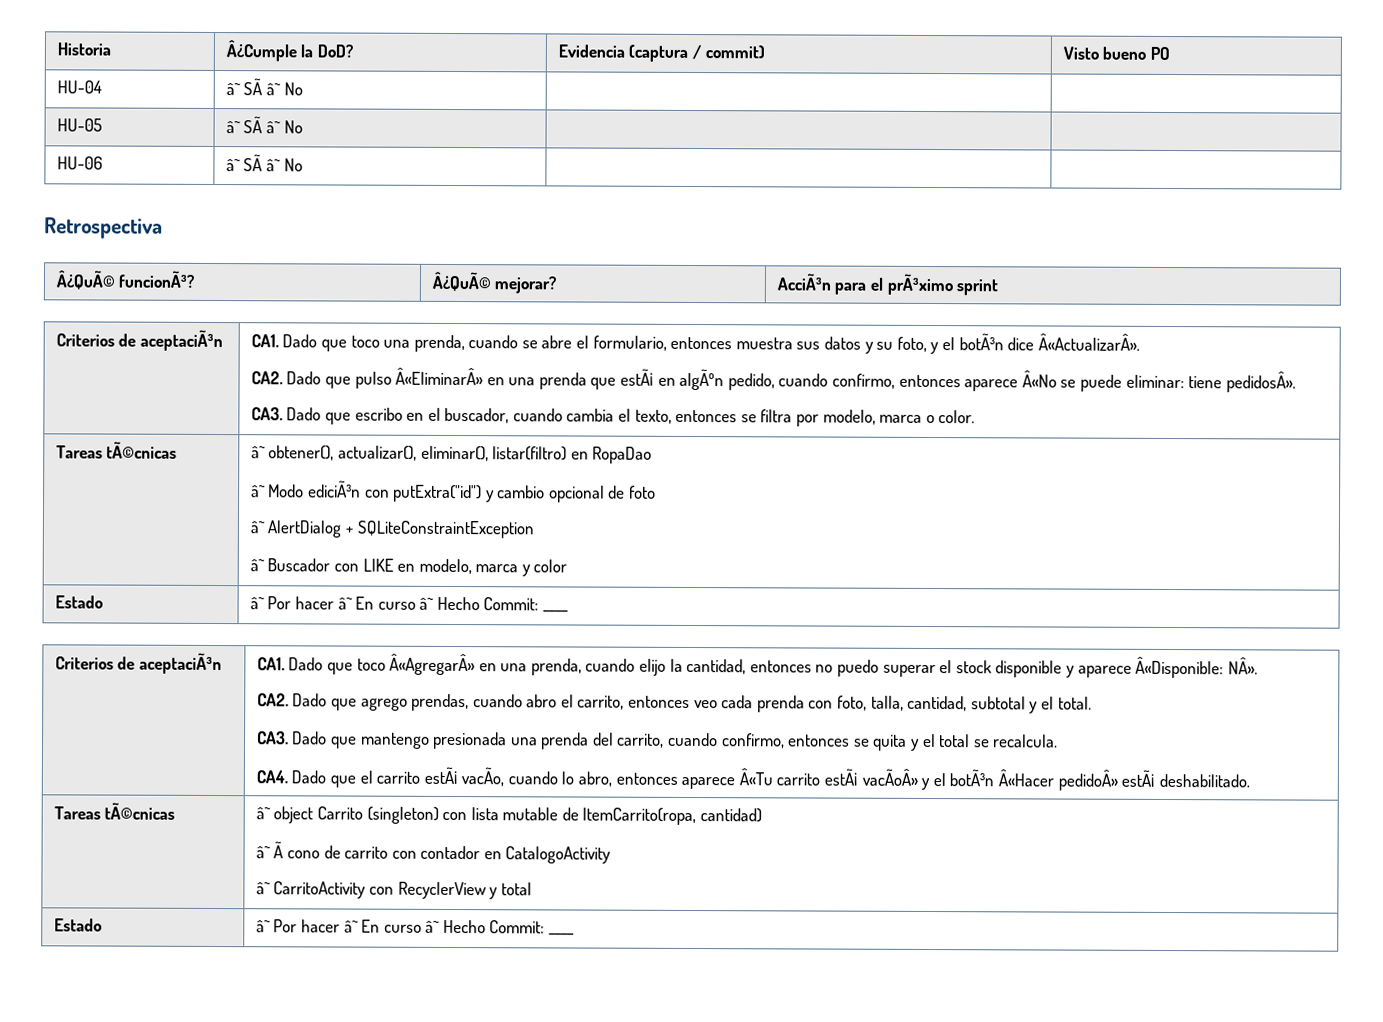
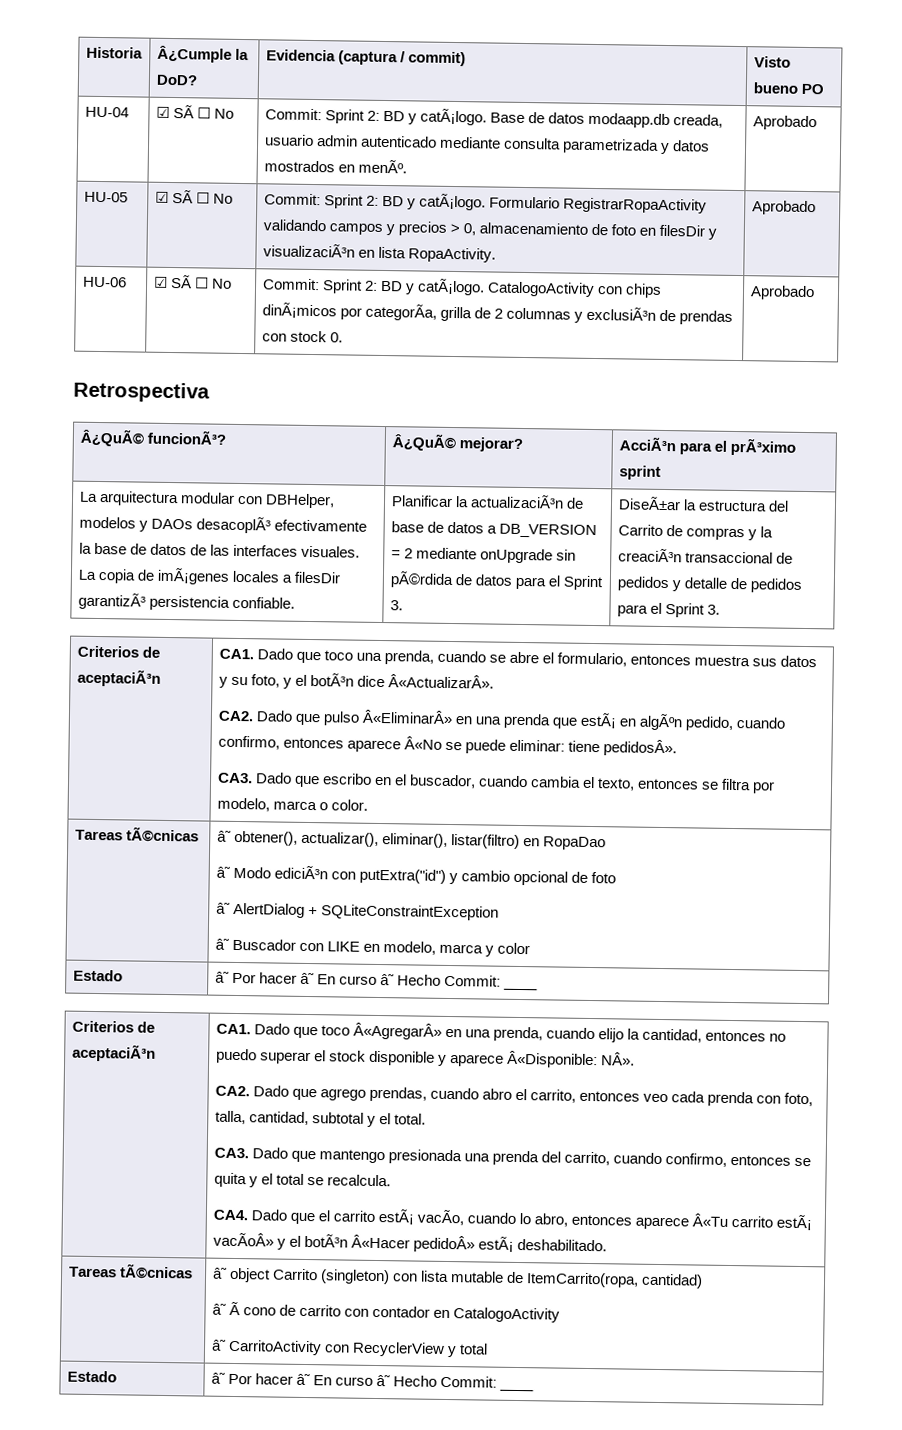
[225,78,303,96] [56,118,102,132] [225,116,303,134] [56,156,103,170] [225,154,303,172] â˜ SÃ â˜ No | | // HU-05 | â˜ SÃ â˜ No | | // HU-06 | â˜ SÃ â˜ No | | -> [155,105,234,119] [264,108,724,129] [264,134,710,155] [263,159,407,174] [752,115,817,131] [83,191,128,203] [154,189,233,204] [263,193,707,214] [262,219,718,240] [262,243,496,263] [751,200,816,216] [82,276,127,288] [153,274,232,289] [261,278,662,298] [261,302,734,325] [261,330,343,343] [749,285,815,301] ☑ SÃ ☐ No | Commit: Sprint 2: BD y catÃ¡logo. Base de datos modaapp.db creada, usuario admin autenticado mediante consulta parametrizada y datos mostrados en menÃº. | Aprobado // HU-05 | ☑ SÃ ☐ No | Commit: Sprint 2: BD y catÃ¡logo. Formulario RegistrarRopaActivity validando campos y precios > 0, almacenamiento de foto en filesDir y visualizaciÃ³n en lista RopaActivity. | Aprobado // HU-06 | ☑ SÃ ☐ No | Commit: Sprint 2: BD y catÃ¡logo. CatalogoActivity con chips dinÃ¡micos por categorÃa, grilla de 2 columnas y exclusiÃ³n de prendas con stock 0. | Aprobado
(999, 287) none -> [78,491,335,509] [78,516,367,534] [78,542,360,558] [77,567,341,585] [77,592,295,611] [390,494,584,509] [390,521,597,539] [390,547,576,564] [389,571,603,591] [389,600,403,611] [617,496,789,512] [617,524,773,541] [617,548,793,564] [616,576,802,593] [616,602,720,618] // La arquitectura modular con DBHelper, modelos y DAOs desacoplÃ³ efectivamente la base de datos de las interfaces visuales. La copia de imÃ¡genes locales a filesDir garantizÃ³ persistencia confiable. | Planificar la actualizaciÃ³n de base de datos a DB_VERSION = 2 mediante onUpgrade sin pÃ©rdida de datos para el Sprint 3. | DiseÃ±ar la estructura del Carrito de compras y la creaciÃ³n transaccional de pedidos y detalle de pedidos para el Sprint 3.

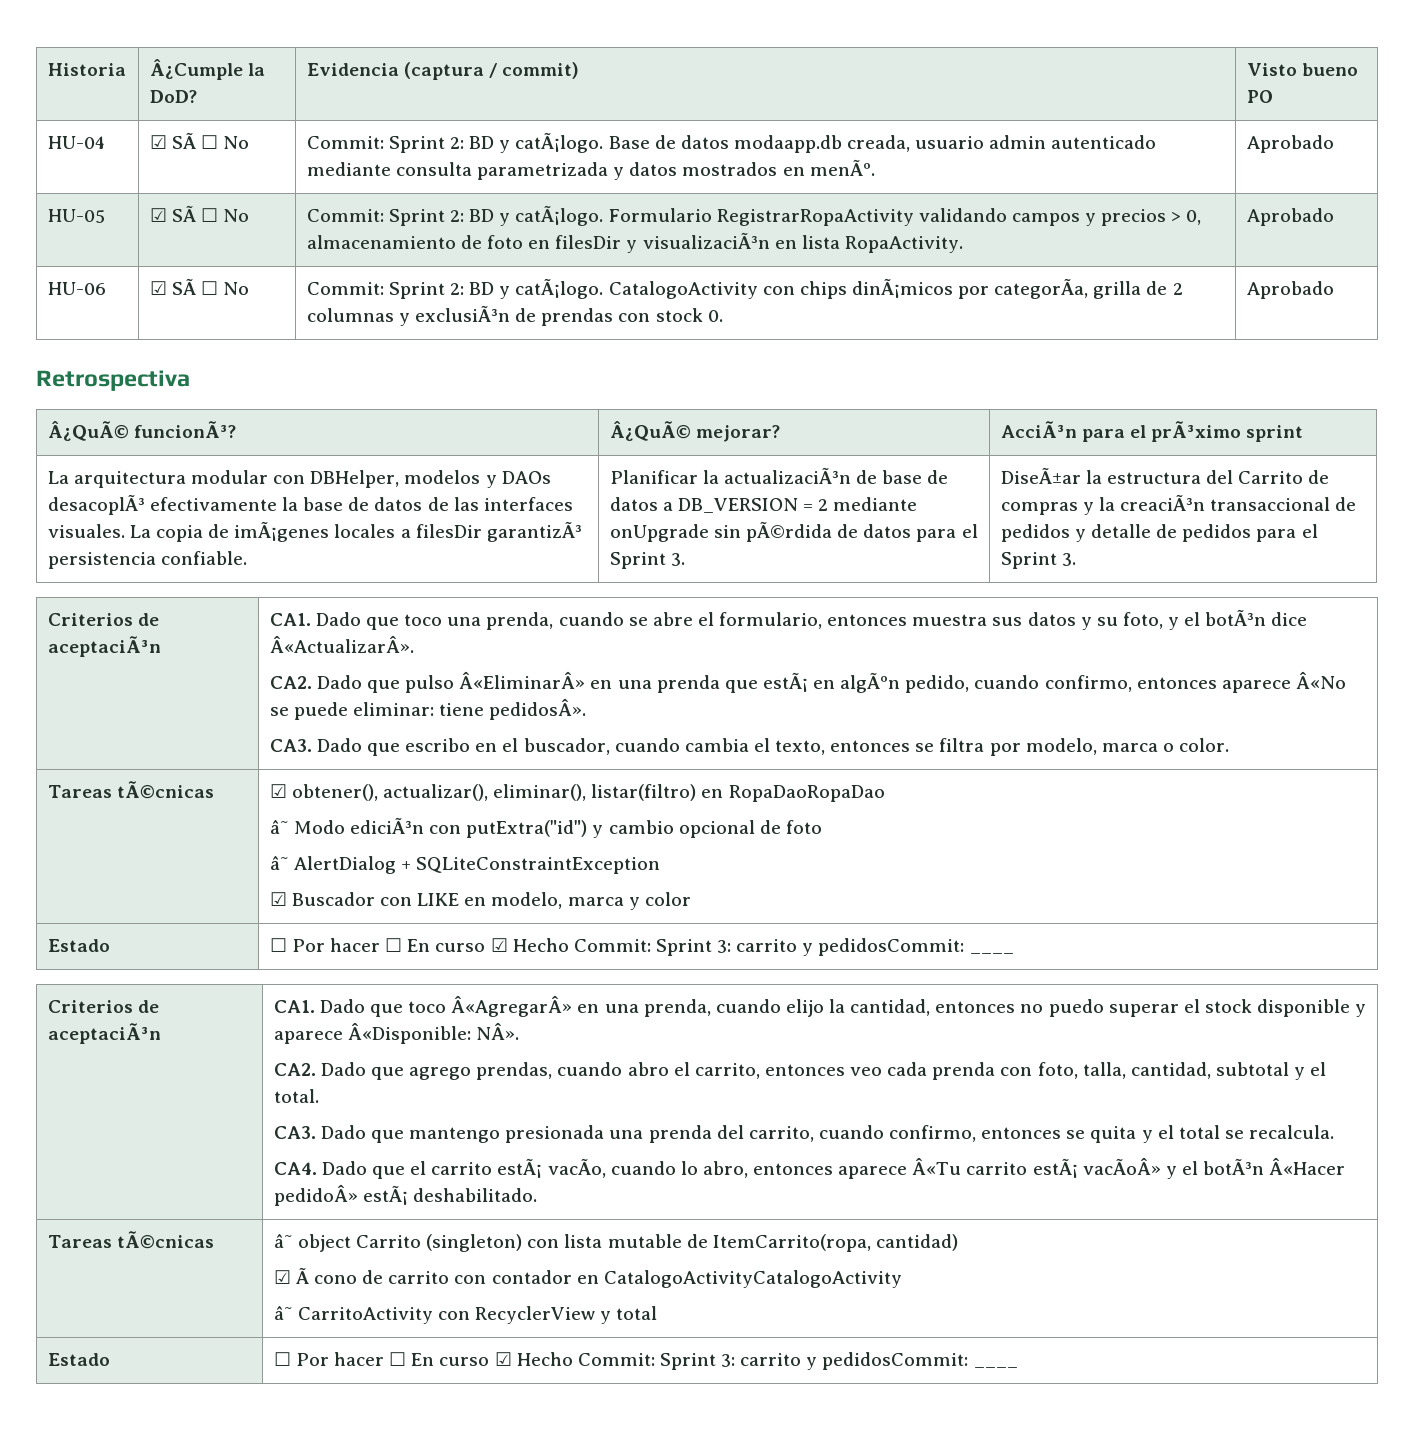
[216,830,232,842] â˜ -> [269,784,287,798] ☑
[542,836,606,851] RopaDao -> [728,785,885,802] RopaDaoRopaDao
[214,938,230,950] â˜ -> [269,892,287,906] ☑
[214,971,501,987] â˜ Por hacer â˜ En curso â˜ Hecho Commit: -> [269,938,965,956] ☐ Por hacer ☐ En curso ☑ Hecho Commit: Sprint 3: carrito y pedidosCommit:
[211,1303,227,1315] â˜ -> [273,1270,291,1284] ☑
[452,1307,560,1323] CatalogoActivity -> [603,1270,902,1288] CatalogoActivityCatalogoActivity
[210,1372,497,1388] â˜ Por hacer â˜ En curso â˜ Hecho Commit: -> [273,1352,969,1370] ☐ Por hacer ☐ En curso ☑ Hecho Commit: Sprint 3: carrito y pedidosCommit:

